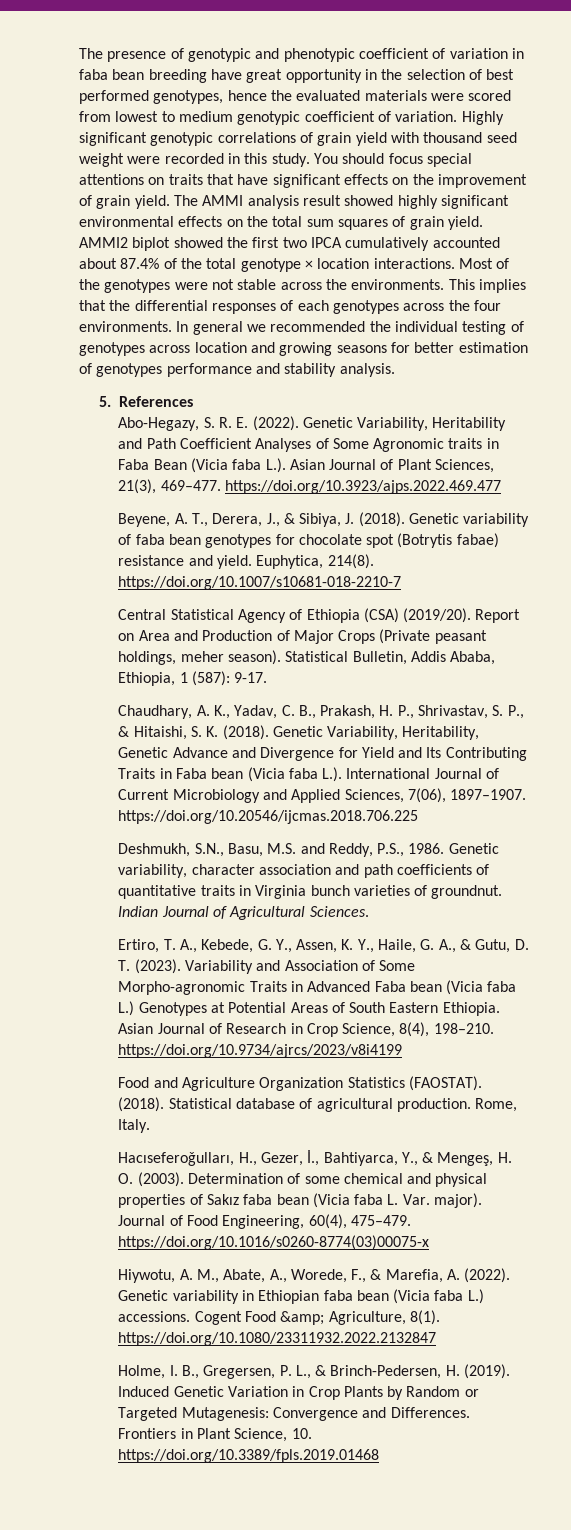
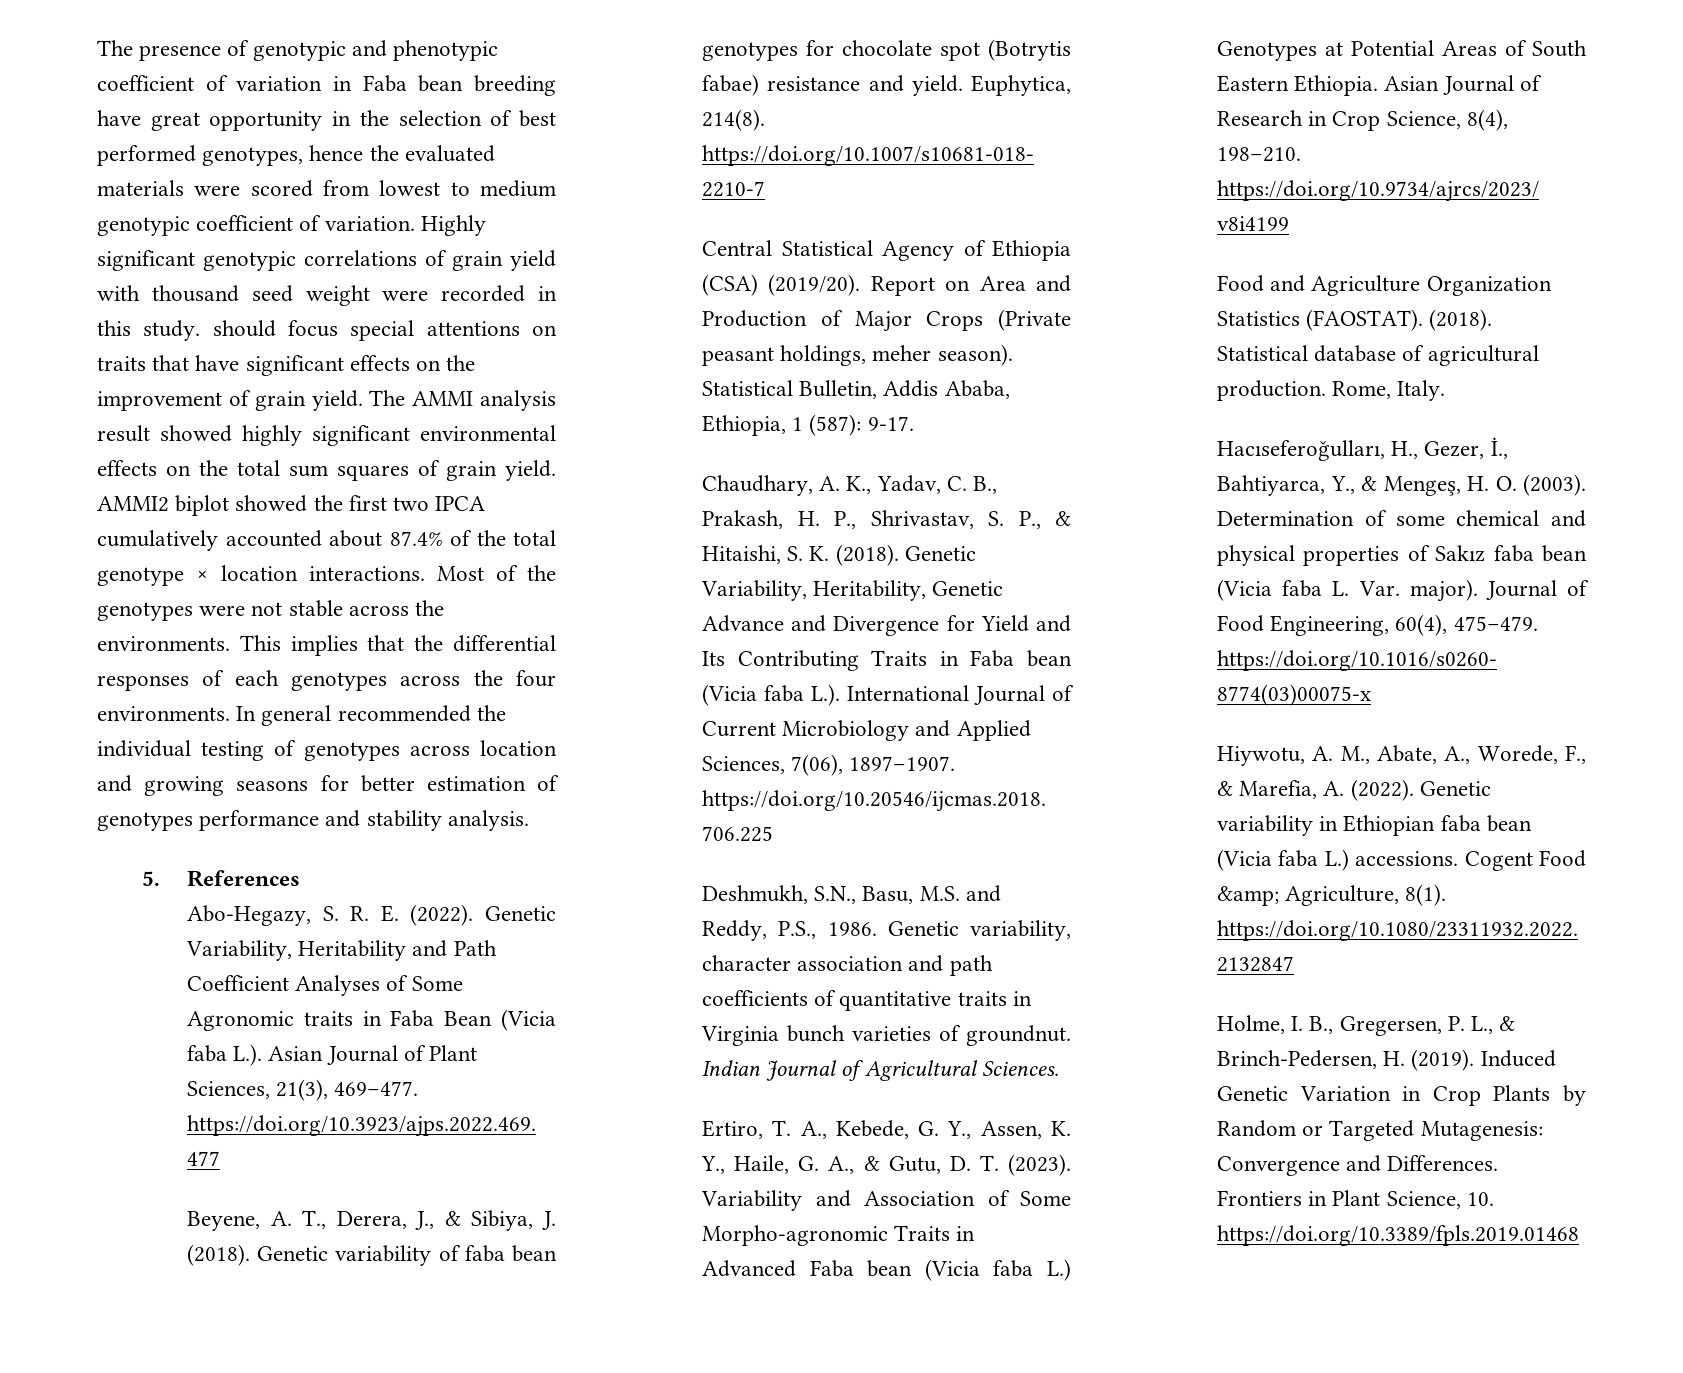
[79,69,108,80] faba -> [362,75,407,92] Faba
[313,153,338,164] You -> (201, 330) none
[246,324,266,332] we -> (332, 715) none

